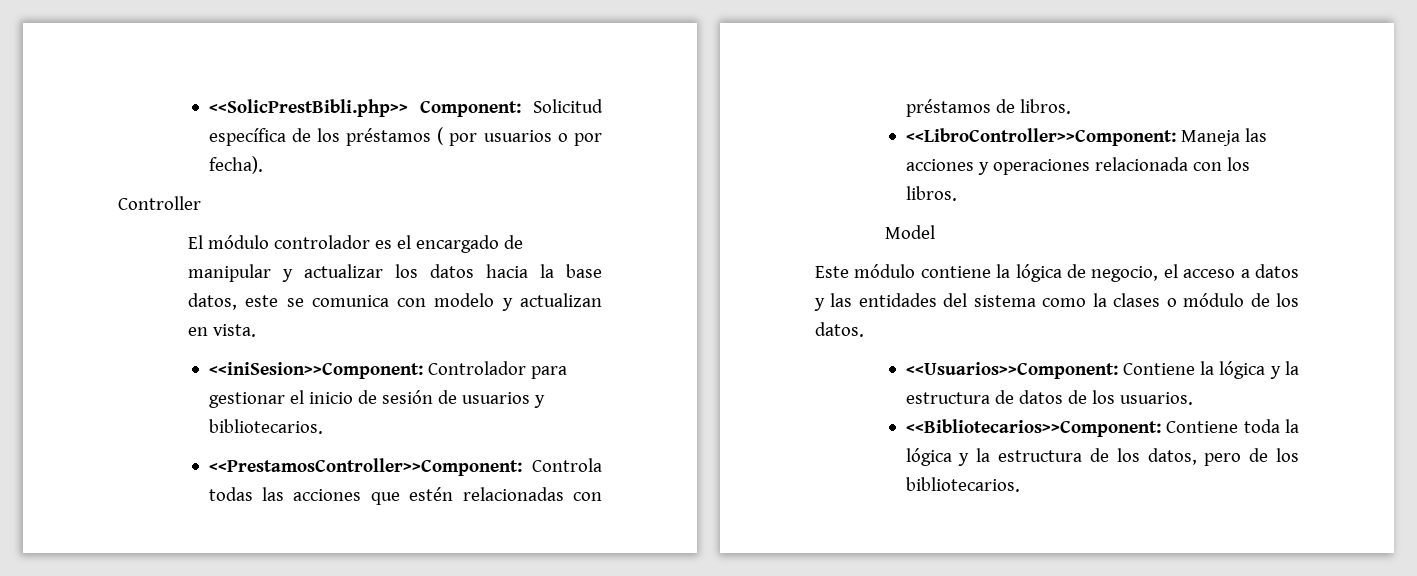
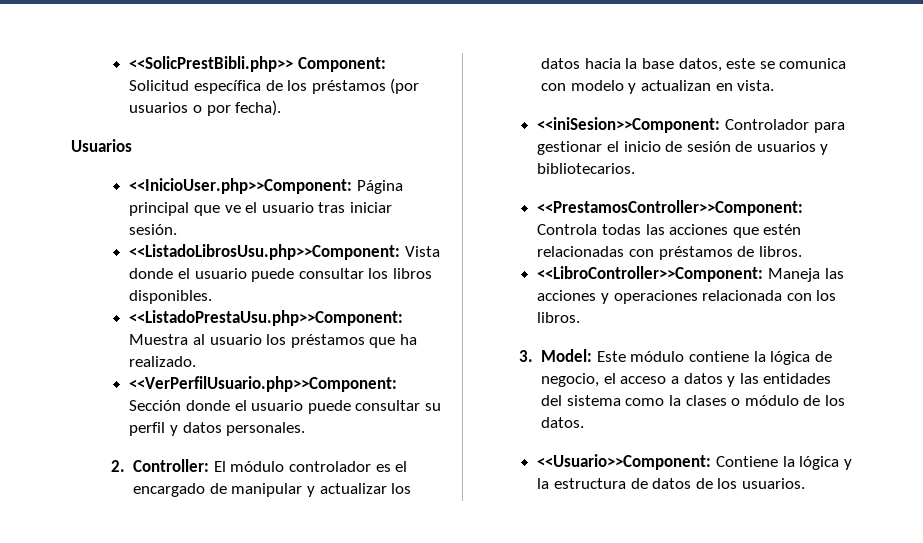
[437,127,478,146] ( por -> [390,78,420,94] (por
[118,196,201,210] Controller // -> [71,139,132,152] [129,178,403,194] [129,202,392,216] [129,224,178,235] [129,244,440,260] [129,268,432,282] [129,290,213,304] [129,310,404,326] [129,334,417,348] [129,356,197,367] [129,376,398,392] [129,400,441,414] [129,422,306,436] [110,459,210,472] Usuarios // <<InicioUser.php>>Component: Página principal que ve el usuario tras iniciar sesión. // <<ListadoLibrosUsu.php>>Component: Vista donde el usuario puede consultar los libros disponibles. // <<ListadoPrestaUsu.php>>Component: Muestra al usuario los préstamos que ha realizado. // <<VerPerfilUsuario.php>>Component: Sección donde el usuario puede consultar su perfil y datos personales. // 2. Controller:
[885,225,936,239] Model // -> [518,349,593,362] 3. Model:
[905,362,1118,379] <<Usuarios>>Component: -> [537,454,712,470] <<Usuario>>Component:
[905,419,1299,437] [905,448,1299,466] [905,477,1020,492] // <<Bibliotecarios>>Component: Contiene toda la lógica y la estructura de los datos, pero de los bibliotecarios. -> (805, 483) none

